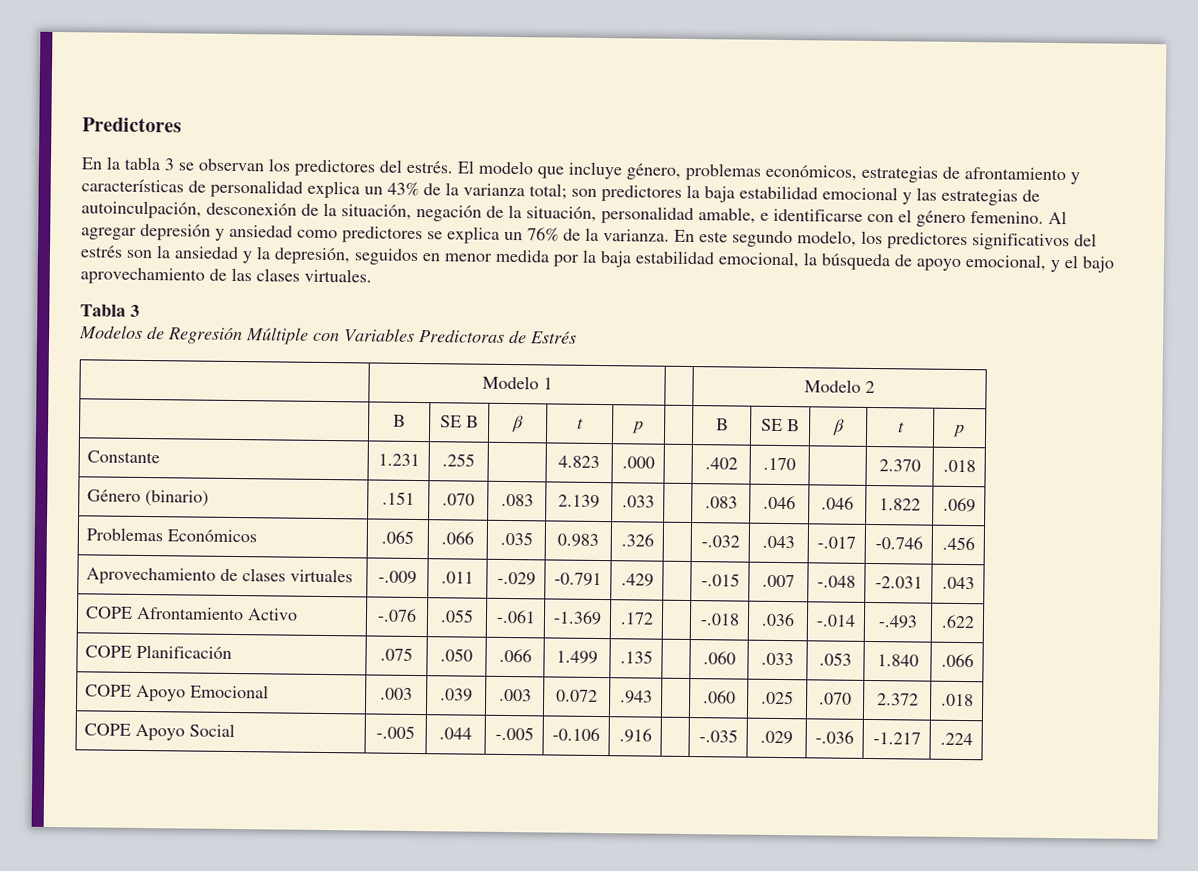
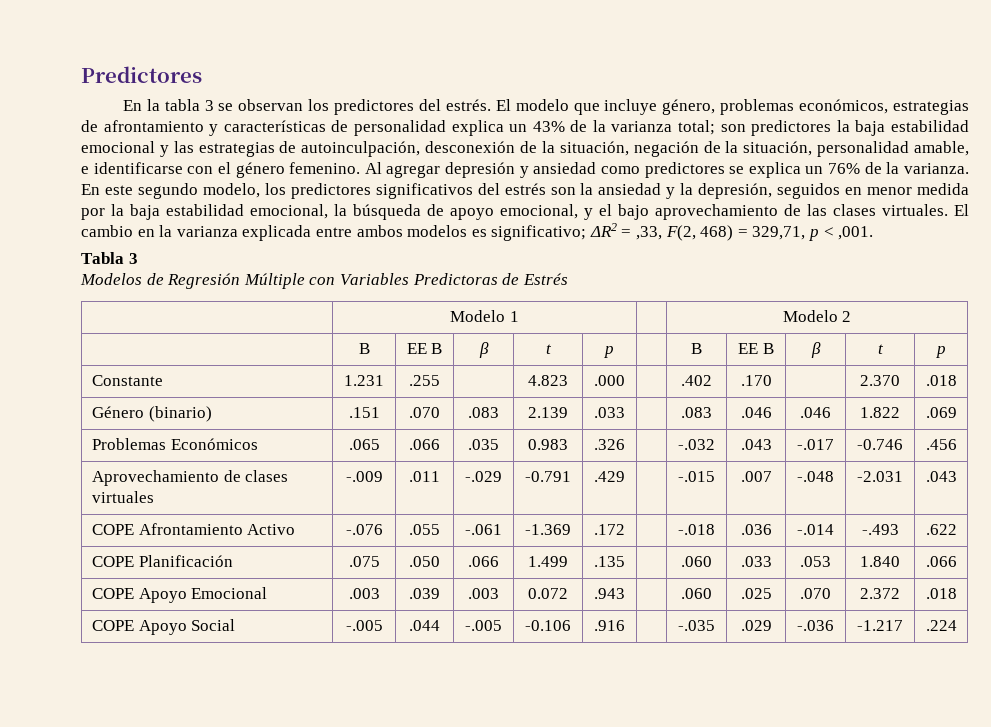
(372, 275) none -> [954,204,969,216] [81,223,874,241] El cambio en la varianza explicada entre ambos modelos es significativo; ΔR2 = ,33, F(2, 468) = 329,71, p < ,001.
[440,415,462,428] SE -> [406,343,427,354] EE
[761,418,783,432] SE -> [738,343,759,354] EE

